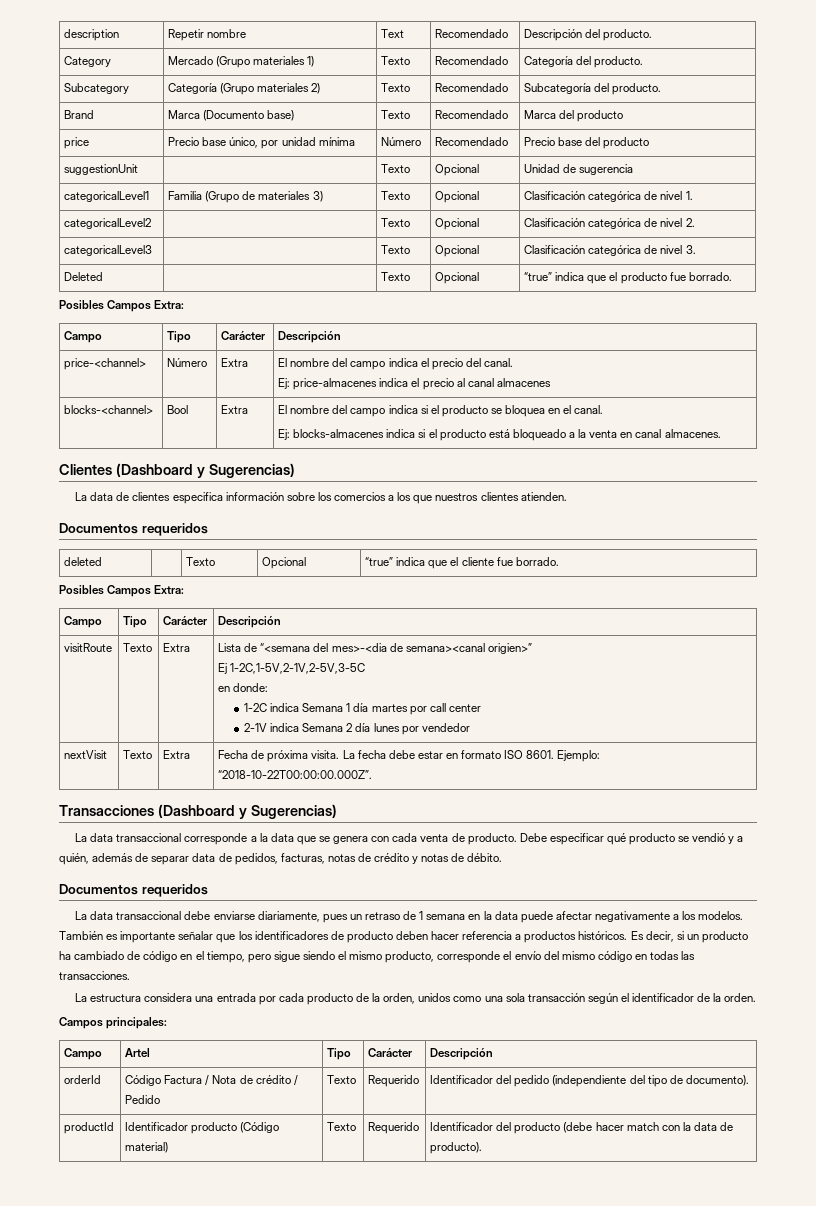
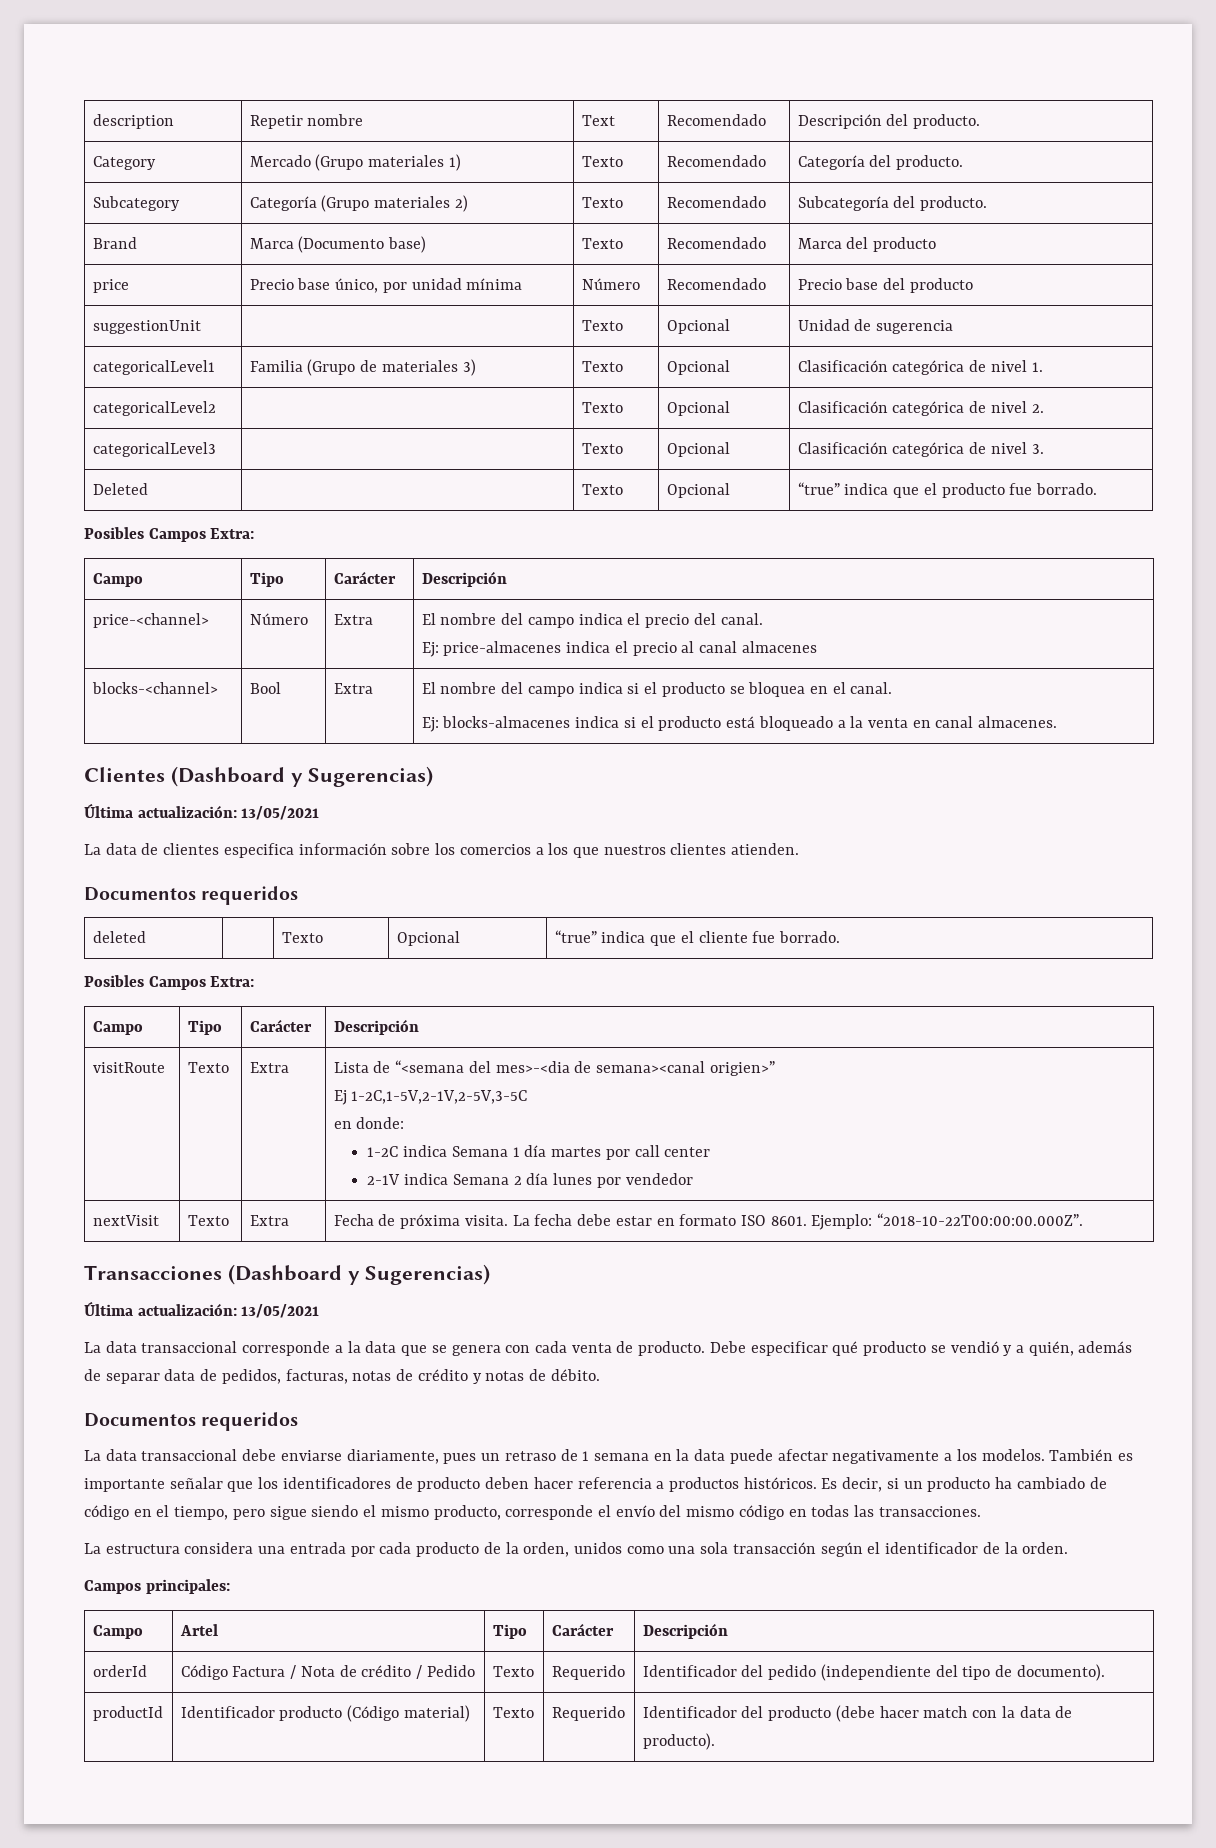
(295, 470) none -> [84,803,320,820] // Última actualización: 13/05/2021
(337, 811) none -> [84,1301,320,1318] // Última actualización: 13/05/2021

